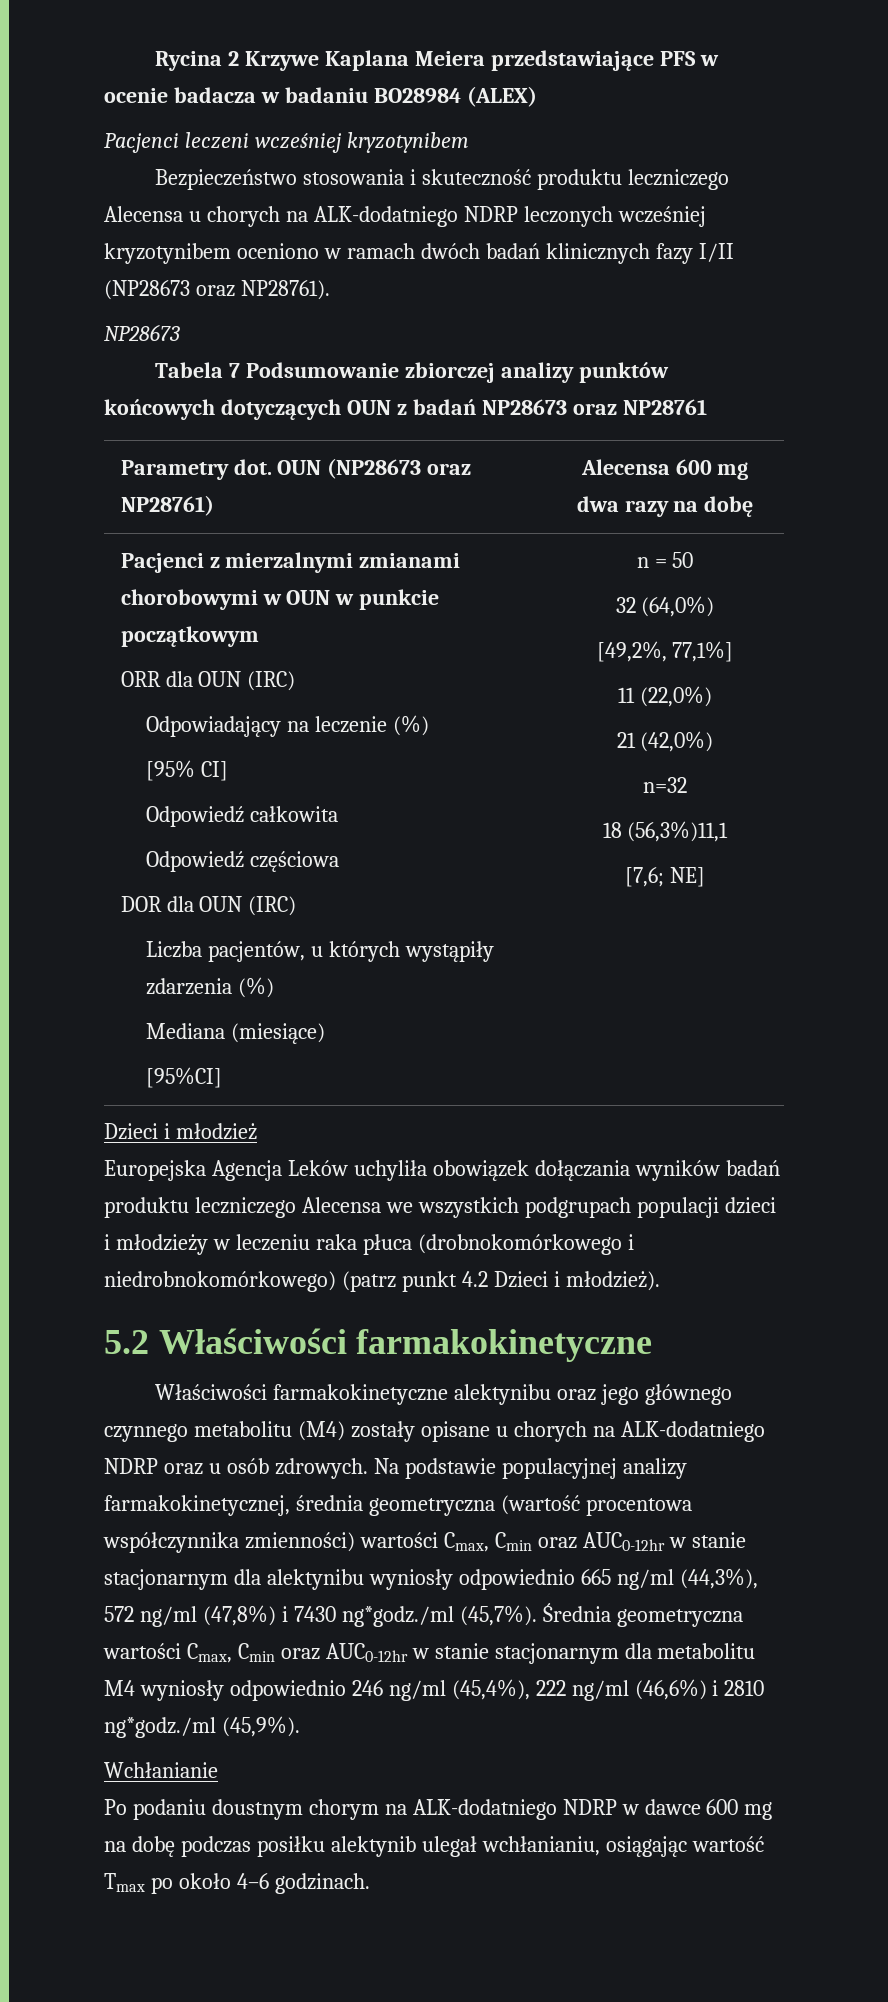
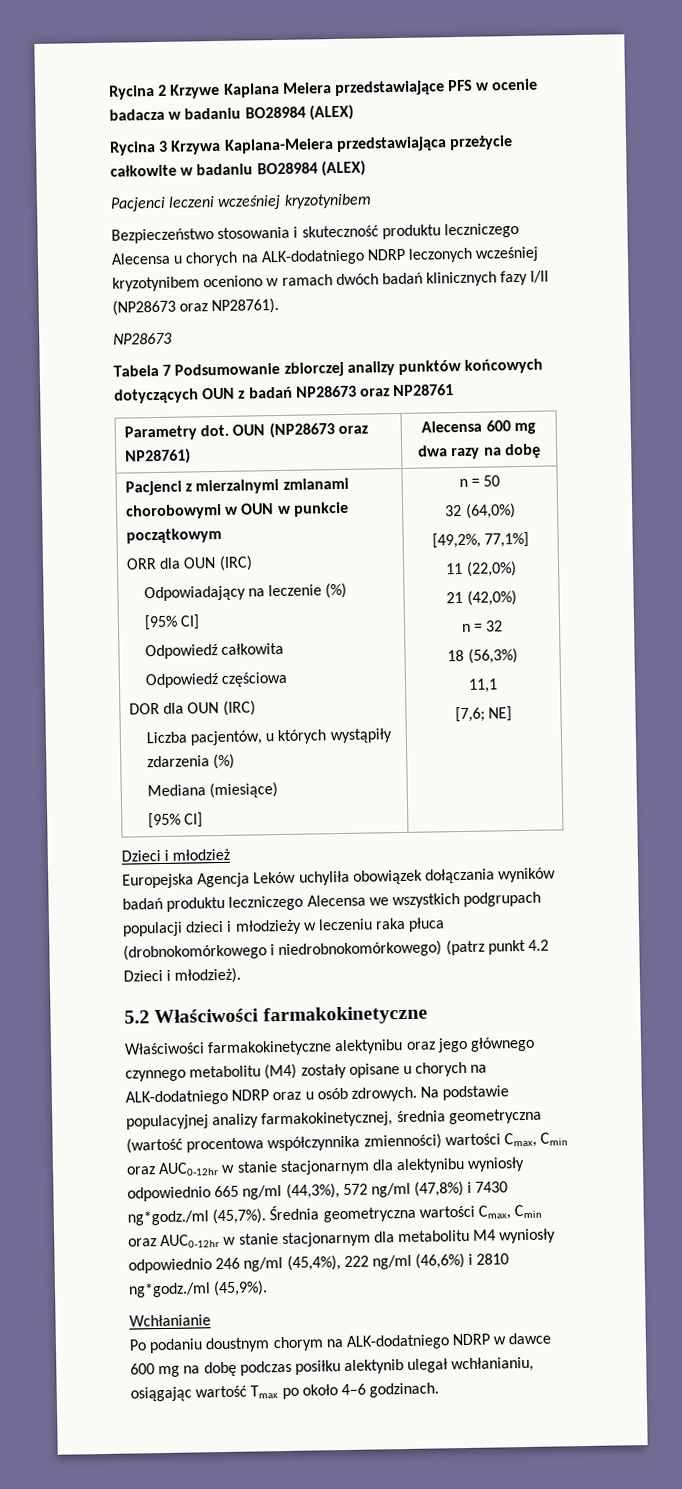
(537, 96) none -> [109,135,513,156] [110,160,366,177] // Rycina 3 Krzywa Kaplana-Meiera przedstawiająca przeżycie całkowite w badaniu BO28984 (ALEX)
[145,1067,222,1088] [95%CI] -> [147,812,203,829] [95% CI]
[643,777,687,793] n=32 -> [461,620,504,632] n = 32
[627,821,729,842] (56,3%)11,1 -> [467,648,518,664] [468,678,498,693] (56,3%) // 11,1

